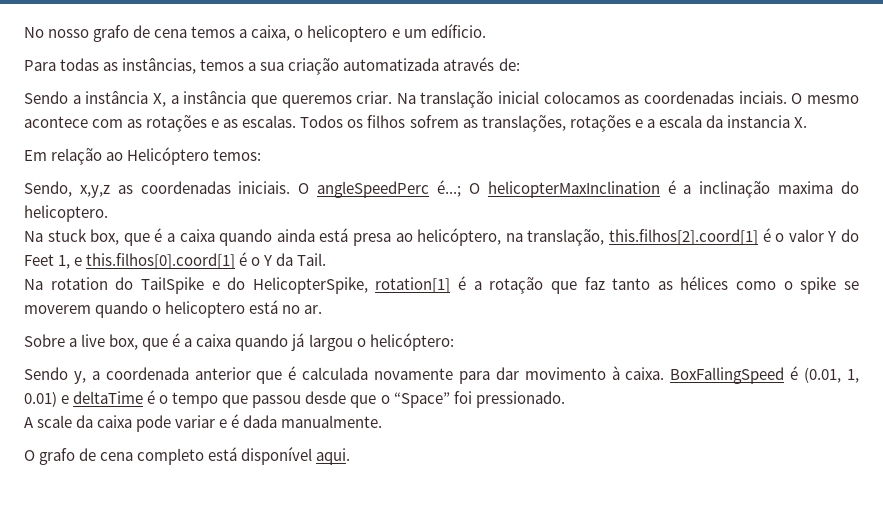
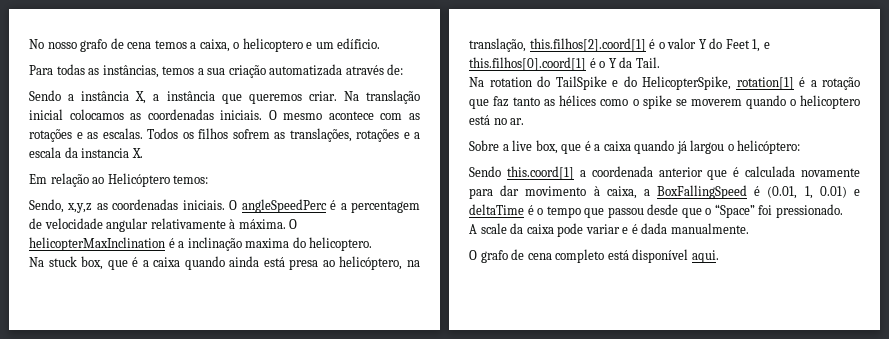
[738,91,787,104] inciais. -> [220,110,263,120] iniciais.
[436,180,461,197] é...; -> [330,200,420,213] [29,218,286,232] é a percentagem de velocidade angular relativamente à máxima.
[73,371,86,384] y, -> [506,166,574,180] this.coord[1]
[625,367,665,380] caixa. -> [606,186,650,199] caixa, a

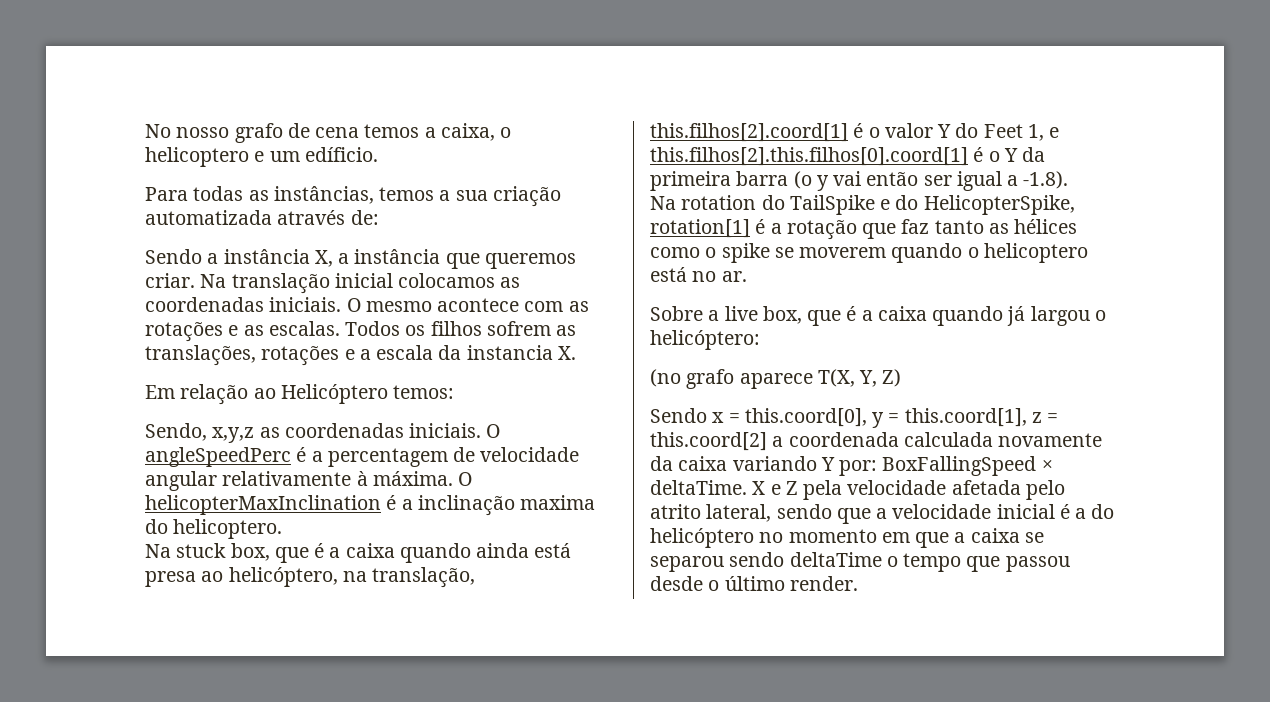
[469,57,586,71] this.filhos[0].coord[1] -> [650,147,968,166] this.filhos[2].this.filhos[0].coord[1]
[635,57,660,68] Tail. -> [650,171,1069,191] primeira barra (o y vai então ser igual a -1.8).
[469,166,860,180] [469,185,860,199] [469,204,534,215] Sendo this.coord[1] a coordenada anterior que é calculada novamente para dar movimento à caixa, a BoxFallingSpeed é (0.01, 1, 0.01) e deltaTime é -> [650,369,902,389] [650,408,1059,428] [650,432,1103,451] [650,456,1053,476] [650,480,1065,500] [650,504,1115,524] [650,528,1044,548] [650,552,882,572] (no grafo aparece T(X, Y, Z) // Sendo x = this.coord[0], y = this.coord[1], z = this.coord[2] a coordenada calculada novamente da caixa variando Y por: BoxFallingSpeed × deltaTime. X e Z pela velocidade afetada pelo atrito lateral, sendo que a velocidade inicial é a do helicóptero no momento em que a caixa se separou sendo deltaTime
[681,204,843,218] [469,223,749,237] [469,249,719,263] que o “Space” foi pressionado. // A scale da caixa pode variar e é dada manualmente. // O grafo de cena completo está disponível aqui. -> [708,576,858,591] o último render.

